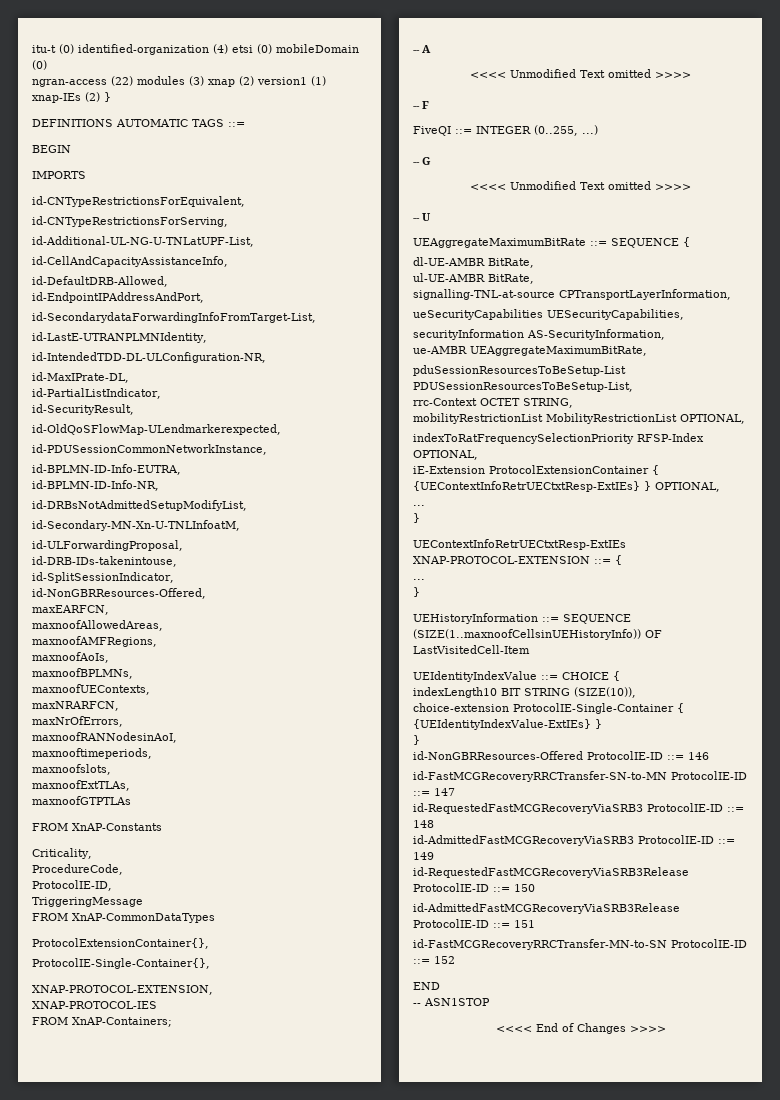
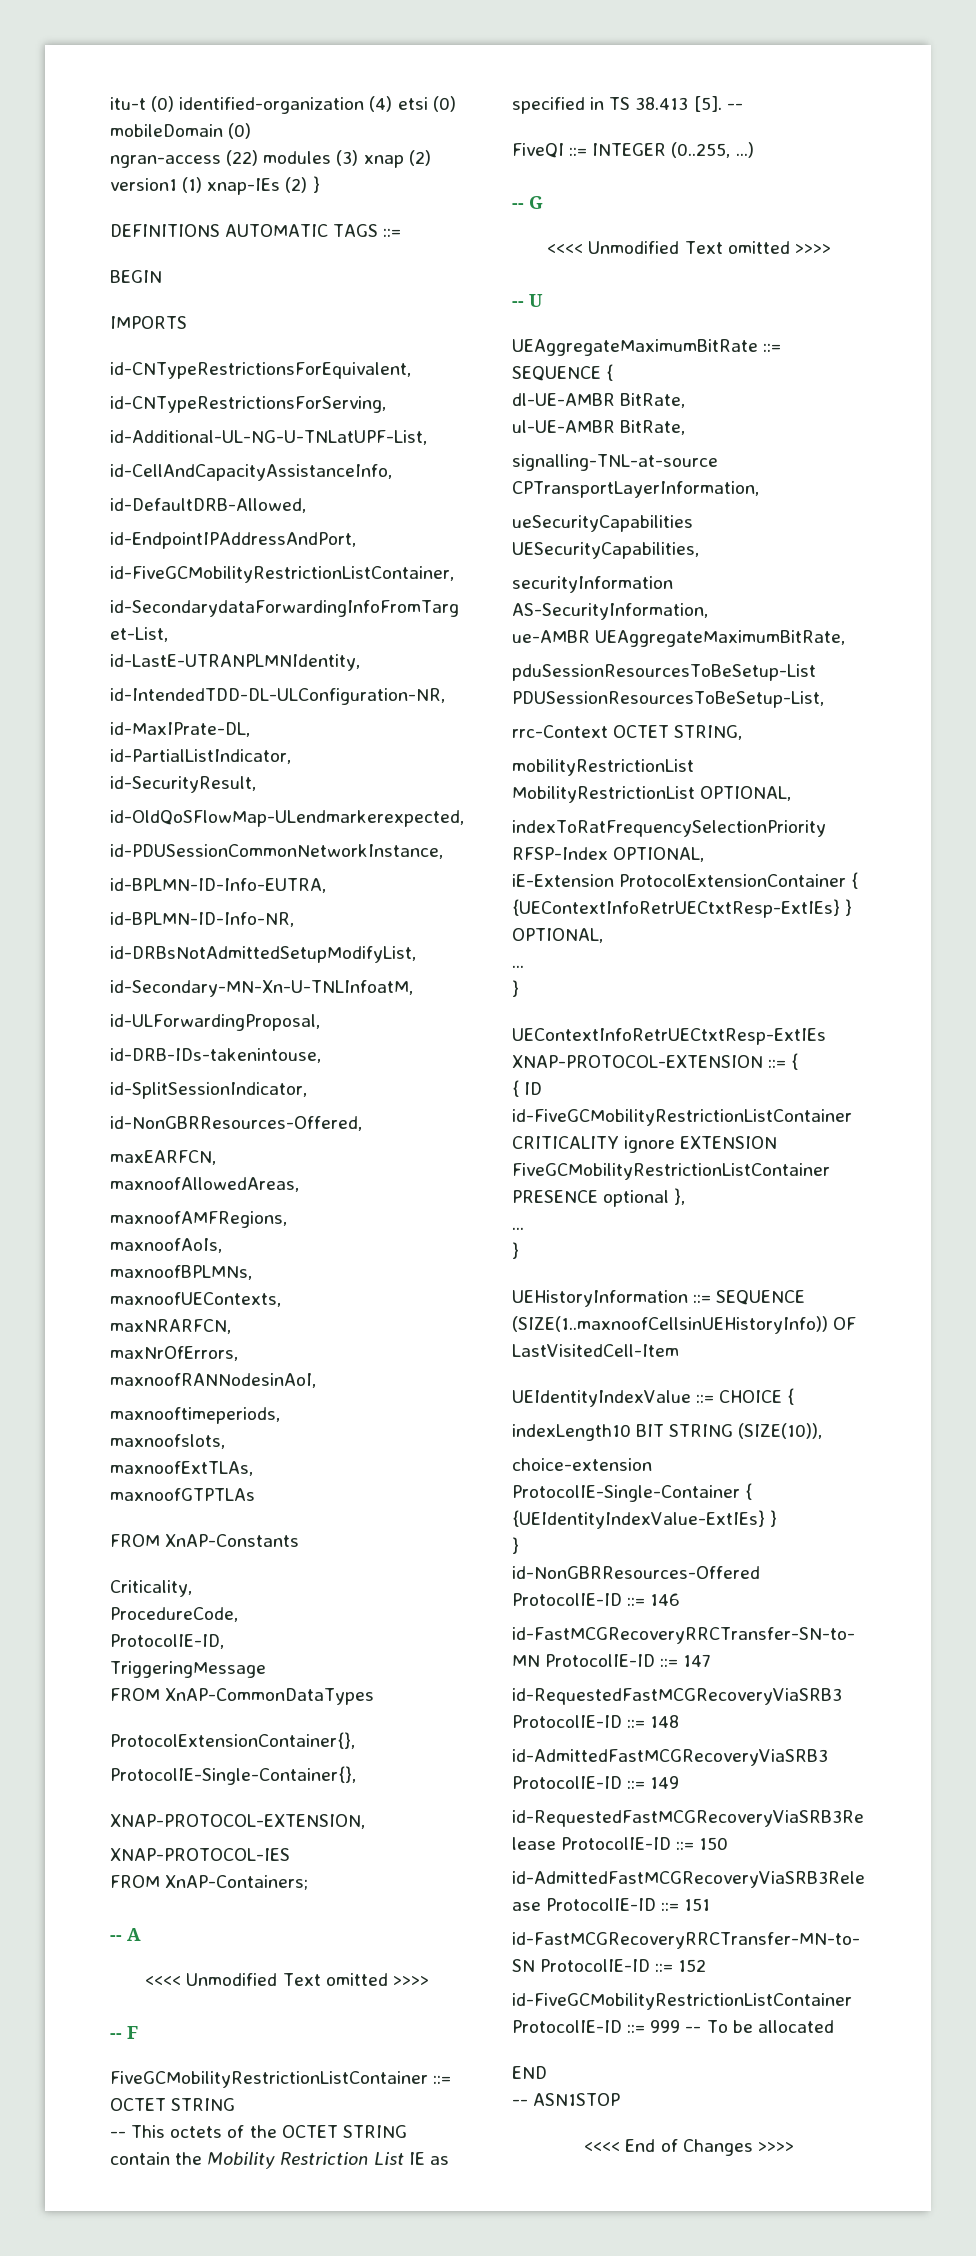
(204, 297) none -> [110,566,454,583] // id-FiveGCMobilityRestrictionListContainer,
(429, 105) none -> [110,2071,452,2088] [110,2098,236,2111] [110,2125,407,2138] [110,2152,449,2169] [512,96,743,114] // FiveGCMobilityRestrictionListContainer ::= OCTET STRING // -- This octets of the OCTET STRING contain the Mobility Restriction List IE as specified in TS 38.413 [5]. --
(622, 560) none -> [512,1080,543,1097] [512,1109,852,1126] [512,1136,778,1153] [512,1163,830,1180] [512,1188,686,1207] // { ID id-FiveGCMobilityRestrictionListContainer CRITICALITY ignore EXTENSION FiveGCMobilityRestrictionListContainer PRESENCE optional },
(455, 960) none -> [512,1993,852,2010] [512,2020,834,2033] // id-FiveGCMobilityRestrictionListContainer ProtocolIE-ID ::= 999 -- To be allocated

